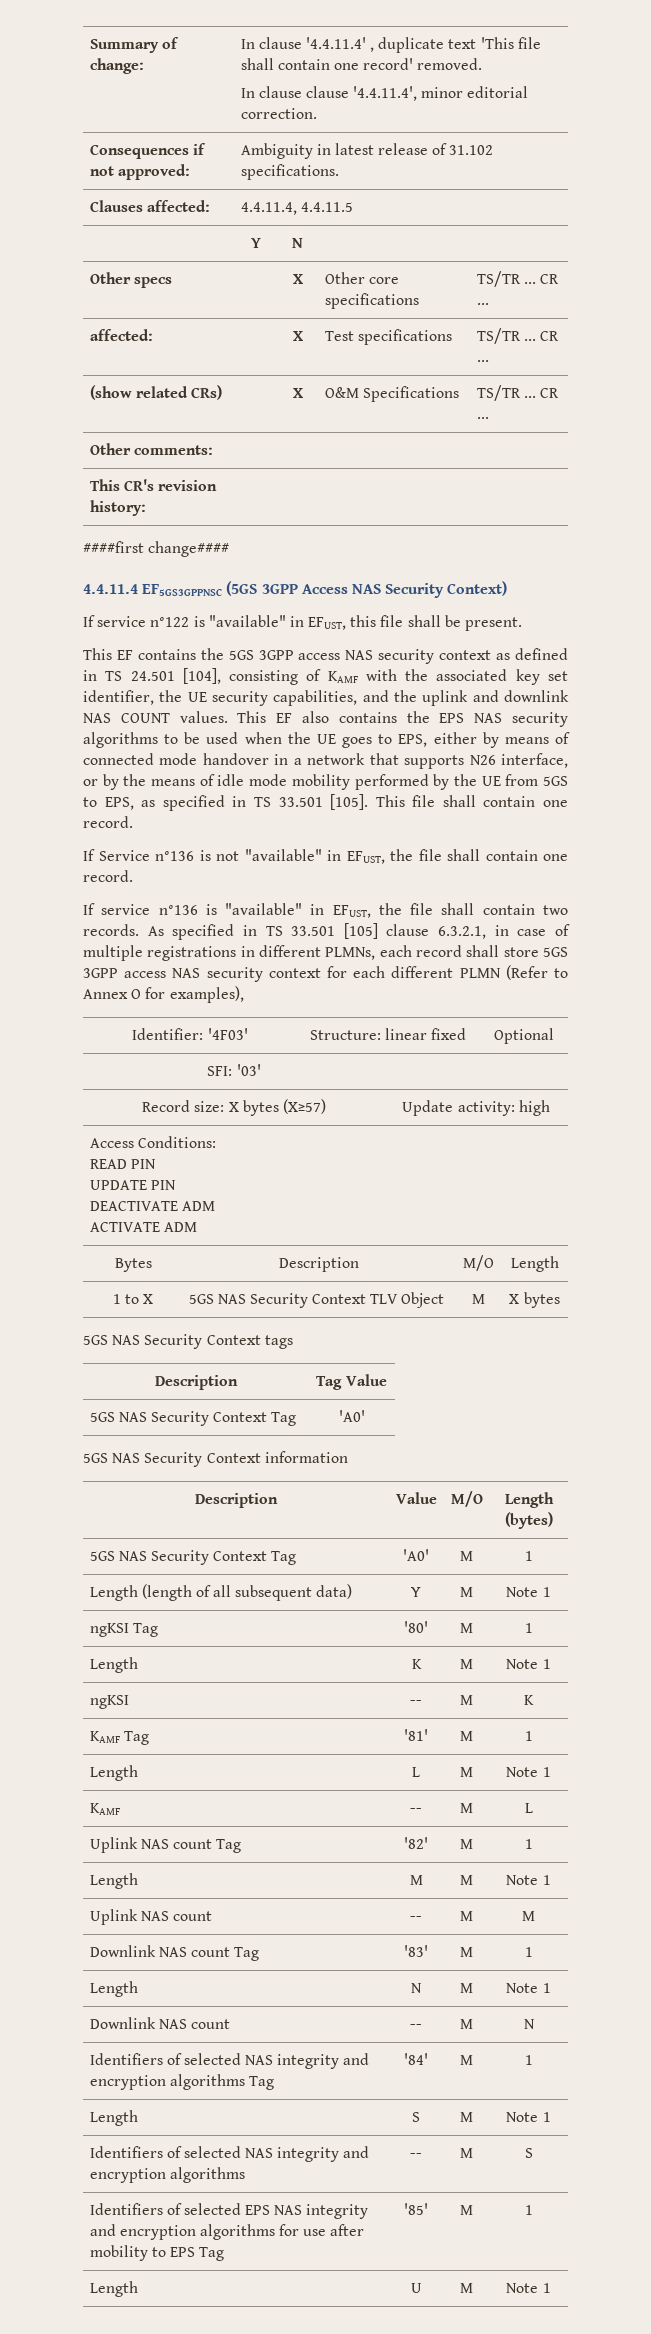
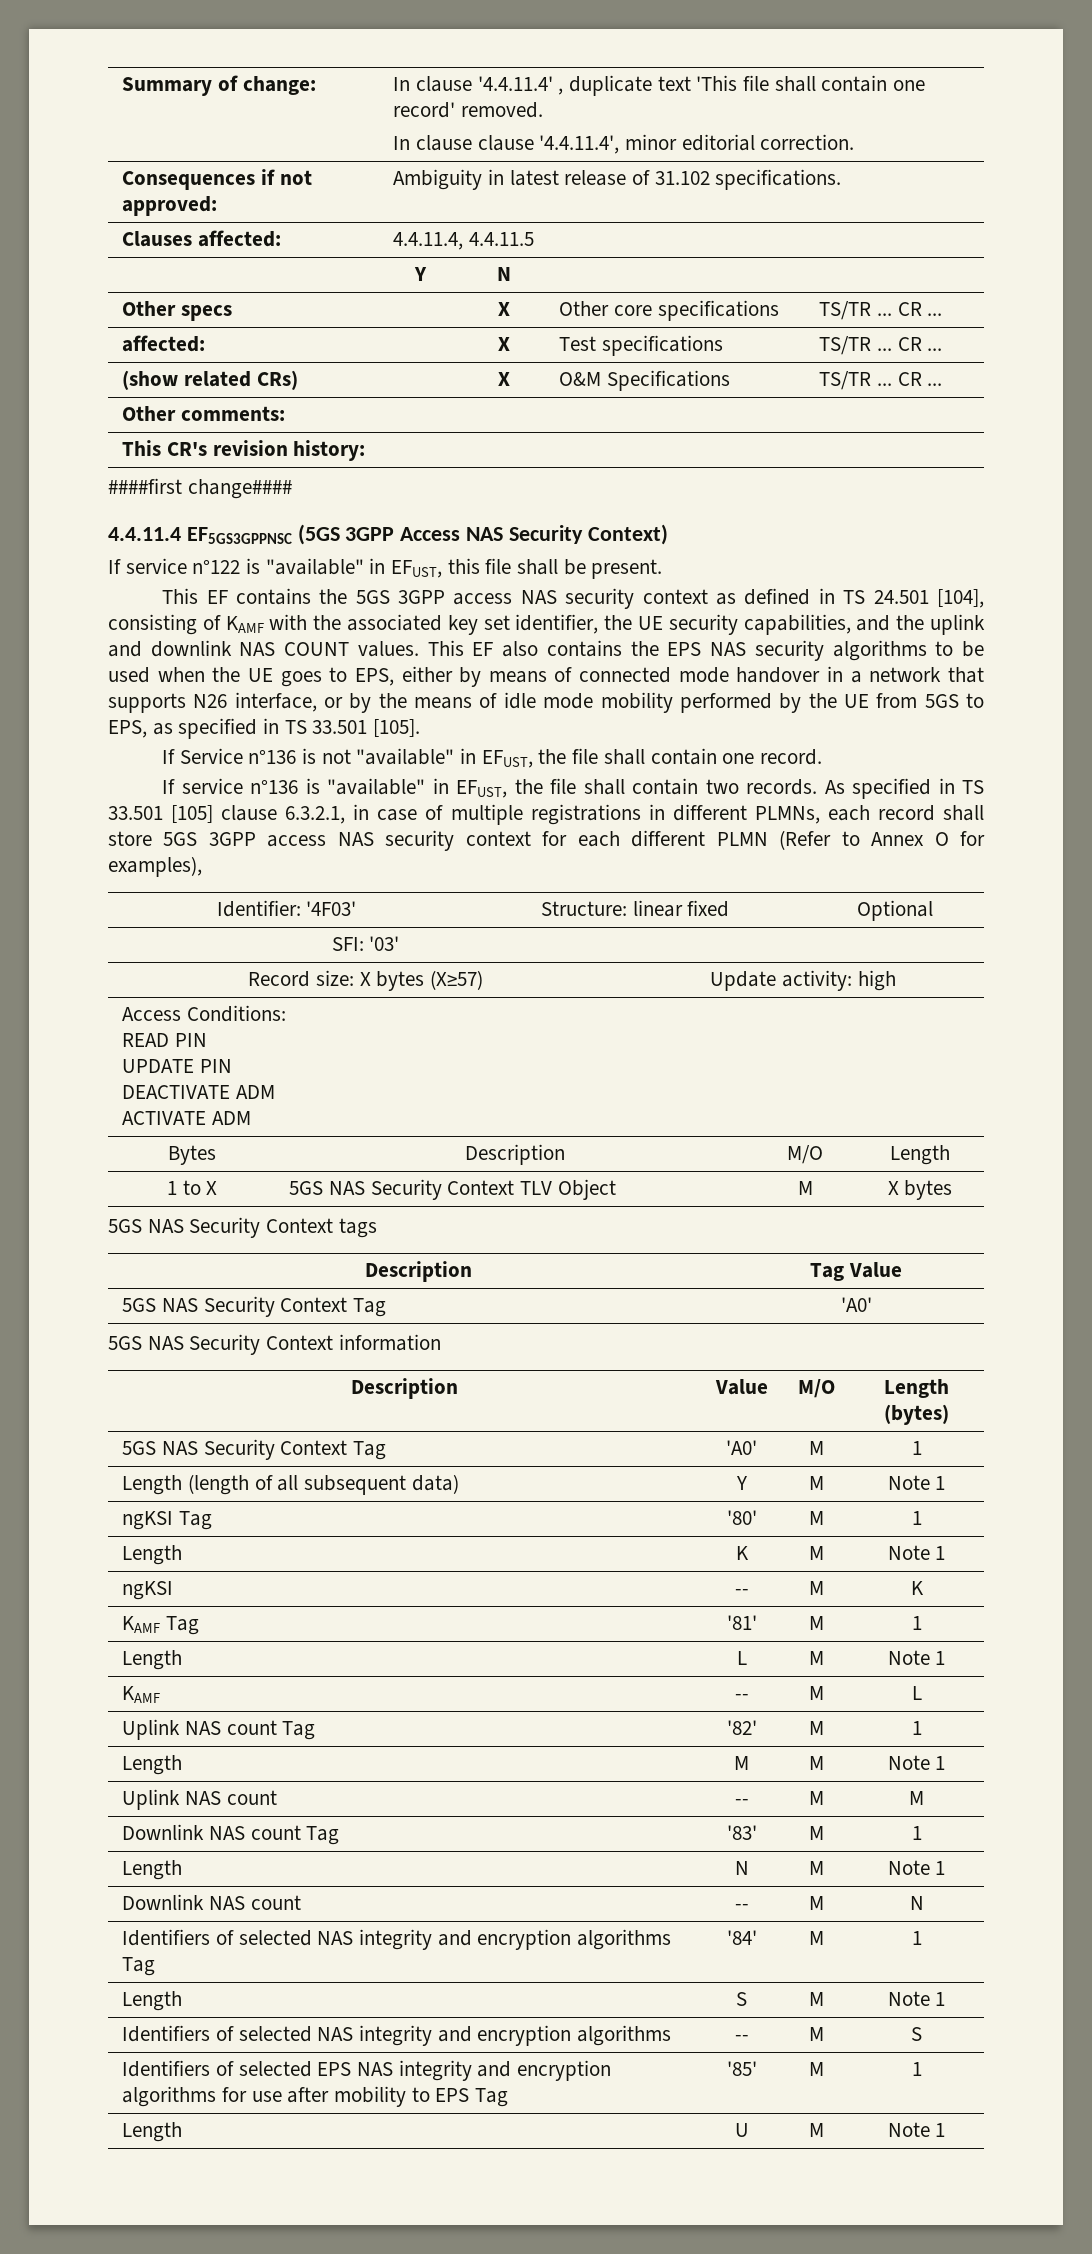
[375,795,568,807] [83,816,133,828] This file shall contain one record. -> (421, 728) none

